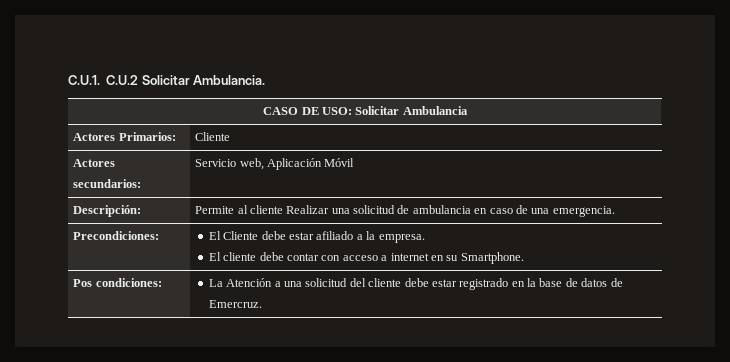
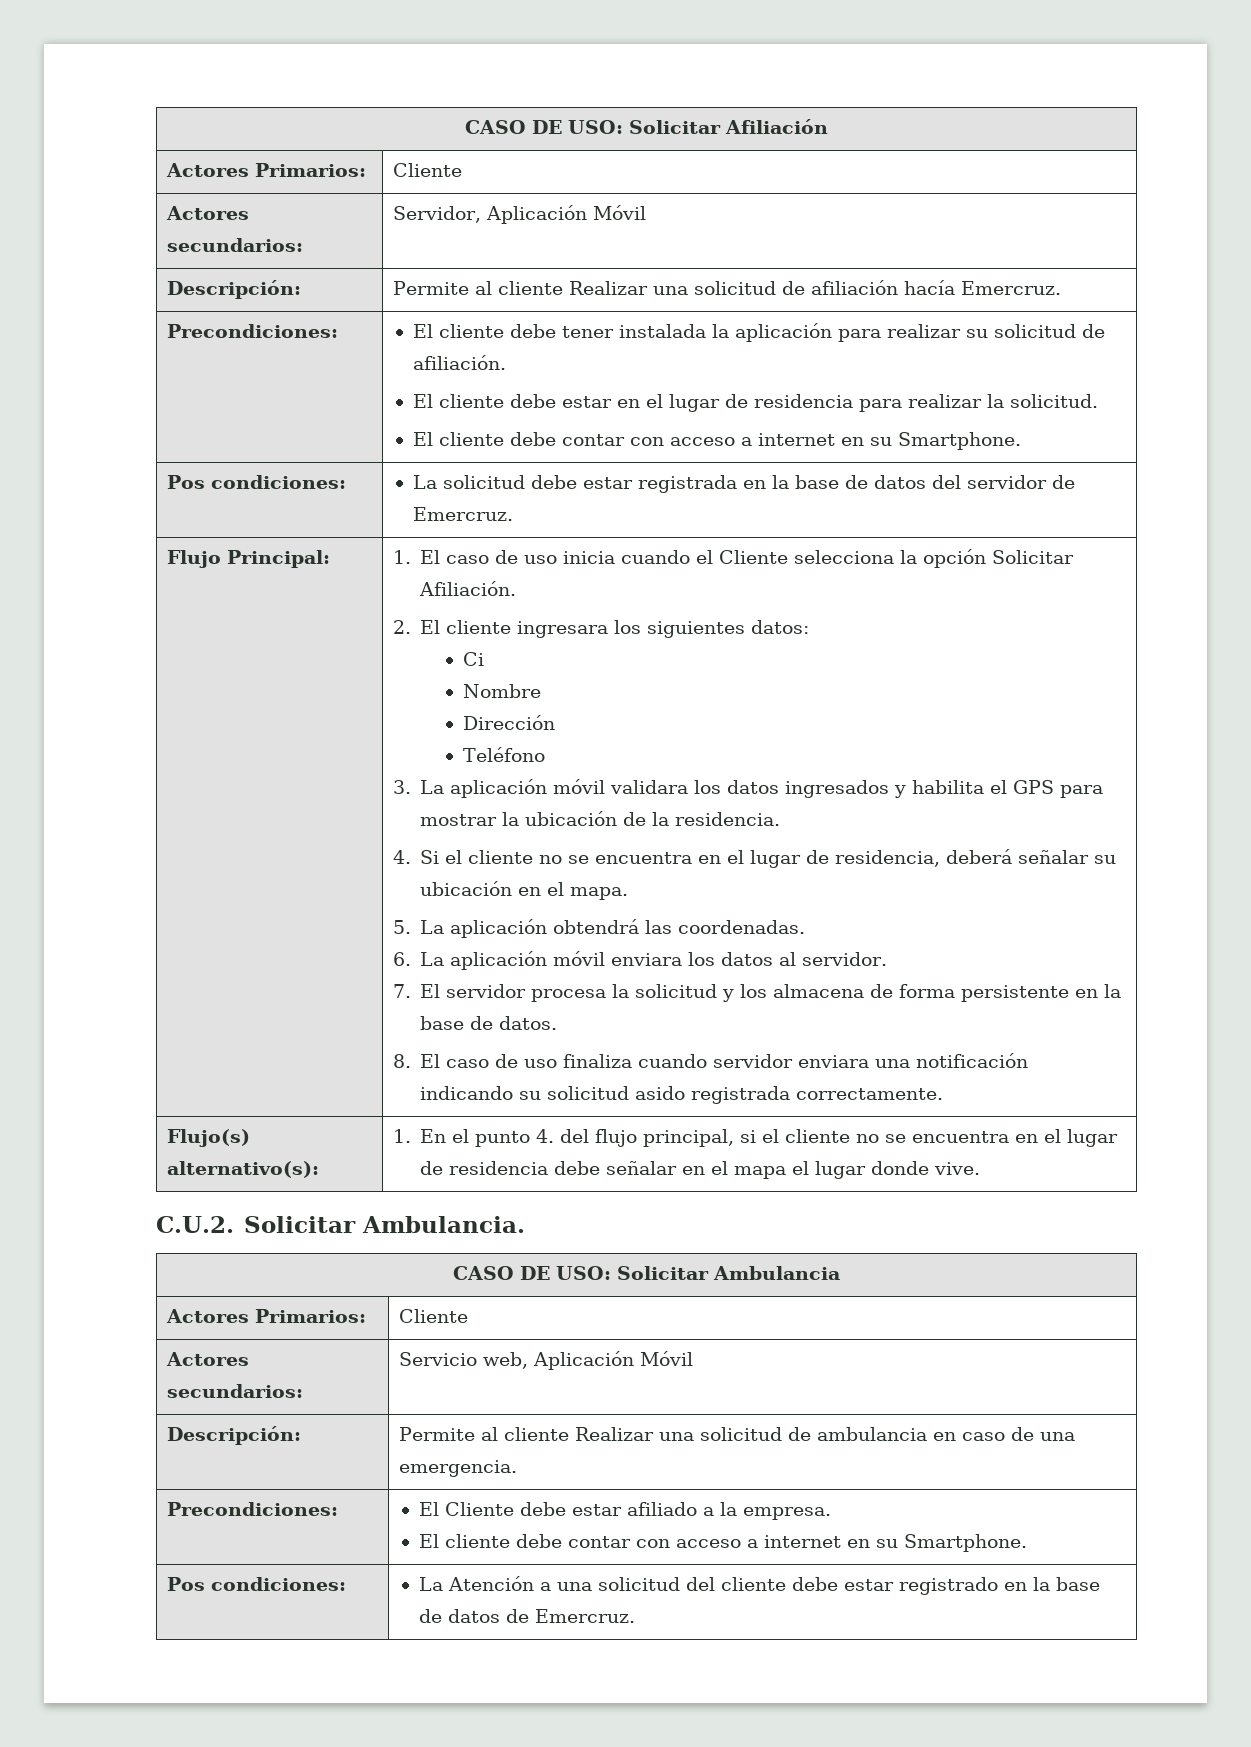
[68,75,139,85] C.U.1. C.U.2 -> [465,119,828,134] [165,163,366,177] [392,163,462,177] [165,206,249,220] [166,238,303,252] [392,205,646,224] [166,280,301,299] [392,280,1061,295] [166,324,338,338] [412,323,1105,342] [412,355,506,370] [412,394,1098,412] [412,432,1021,450] [166,475,346,489] [412,475,1075,493] [412,507,513,521] [166,550,330,568] [392,549,1074,568] [418,581,516,596] [392,620,809,638] [463,652,485,666] [463,684,542,698] [463,715,556,730] [463,747,546,762] [392,779,1103,798] [419,811,780,826] [392,849,1116,868] [419,881,628,900] [392,919,805,938] [392,951,887,970] [392,984,1121,1002] [419,1016,557,1030] [392,1053,1028,1068] [419,1086,943,1104] [166,1129,250,1147] [166,1161,319,1178] [392,1129,1118,1147] [419,1161,980,1179] [156,1216,234,1233] CASO DE USO: Solicitar Afiliación // Actores Primarios: | Cliente // Actores secundarios: | Servidor, Aplicación Móvil // Descripción: | Permite al cliente Realizar una solicitud de afiliación hacía Emercruz. // Precondiciones: | El cliente debe tener instalada la aplicación para realizar su solicitud de afiliación. // El cliente debe estar en el lugar de residencia para realizar la solicitud. // El cliente debe contar con acceso a internet en su Smartphone. // Pos condiciones: | La solicitud debe estar registrada en la base de datos del servidor de Emercruz. // Flujo Principal: | 1. El caso de uso inicia cuando el Cliente selecciona la opción Solicitar Afiliación. // 2. El cliente ingresara los siguientes datos: // Ci // Nombre // Dirección // Teléfono // 3. La aplicación móvil validara los datos ingresados y habilita el GPS para mostrar la ubicación de la residencia. // 4. Si el cliente no se encuentra en el lugar de residencia, deberá señalar su ubicación en el mapa. // 5. La aplicación obtendrá las coordenadas. // 6. La aplicación móvil enviara los datos al servidor. // 7. El servidor procesa la solicitud y los almacena de forma persistente en la base de datos. // 8. El caso de uso finaliza cuando servidor enviara una notificación indicando su solicitud asido registrada correctamente. // Flujo(s) alternativo(s): | 1. En el punto 4. del flujo principal, si el cliente no se encuentra en el lugar de residencia debe señalar en el mapa el lugar donde vive. // C.U.2.

